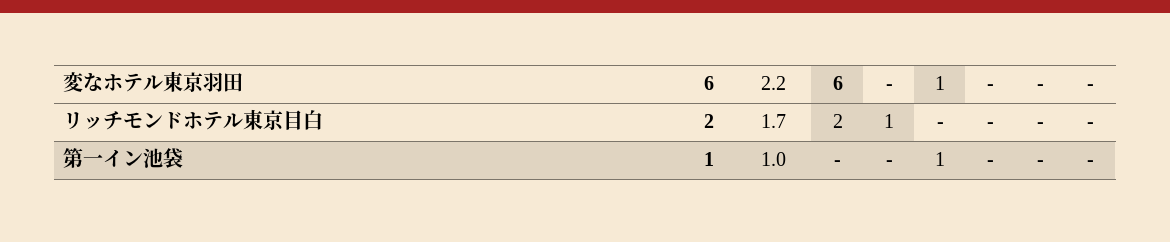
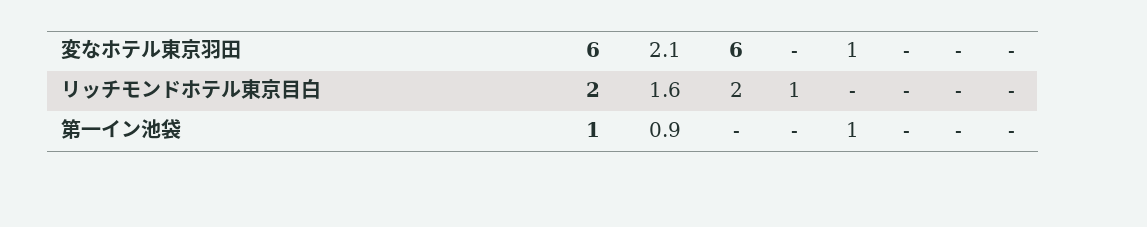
[760,76,786,90] 2.2 -> [648,42,681,57] 2.1
[760,114,786,128] 1.7 -> [648,82,681,97] 1.6
[760,152,786,166] 1.0 -> [648,122,681,137] 0.9

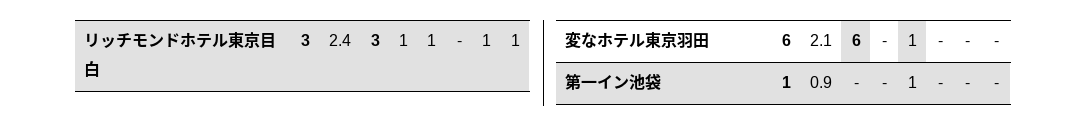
(60, 49) none -> [84,31,277,49] [84,61,101,77] [301,34,310,46] [329,34,351,46] [370,34,380,46] [399,34,408,46] [427,34,436,46] [456,41,462,46] [482,34,491,46] [510,34,520,46] リッチモンドホテル東京目白 | 3 | 2.4 | 3 | 1 | 1 | - | 1 | 1 //
[60,79,321,99] [586,82,600,97] [648,82,681,97] [729,82,743,97] [788,82,801,97] [848,91,856,97] [903,91,910,97] [955,91,962,97] [1007,91,1015,97] // リッチモンドホテル東京目白 | 2 | 1.6 | 2 | 1 | - | - | - | - -> (999, 43) none

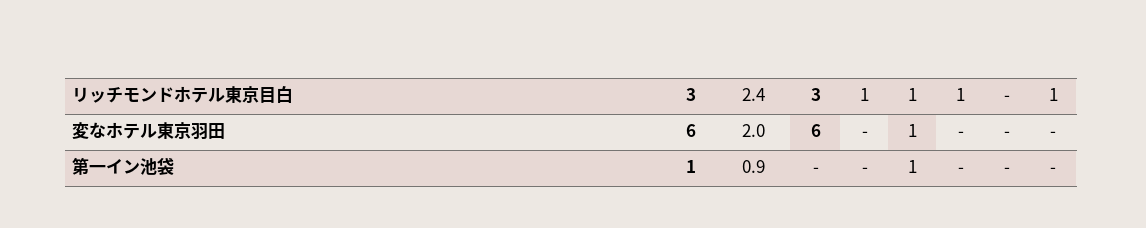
[456,41,462,46] [482,34,491,46] [510,34,520,46] | - | 1 | 1 -> [956,88,965,101] [1004,95,1010,101] [1048,88,1058,101] | 1 | - | 1
[810,34,832,46] 2.1 -> [741,124,765,137] 2.0

